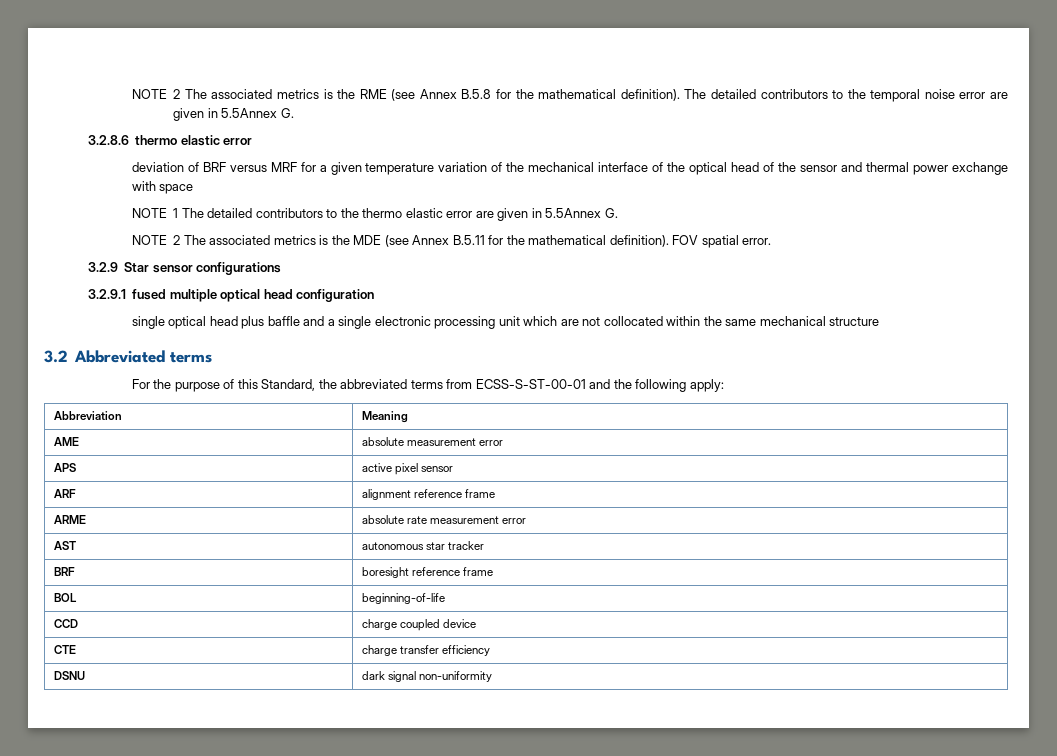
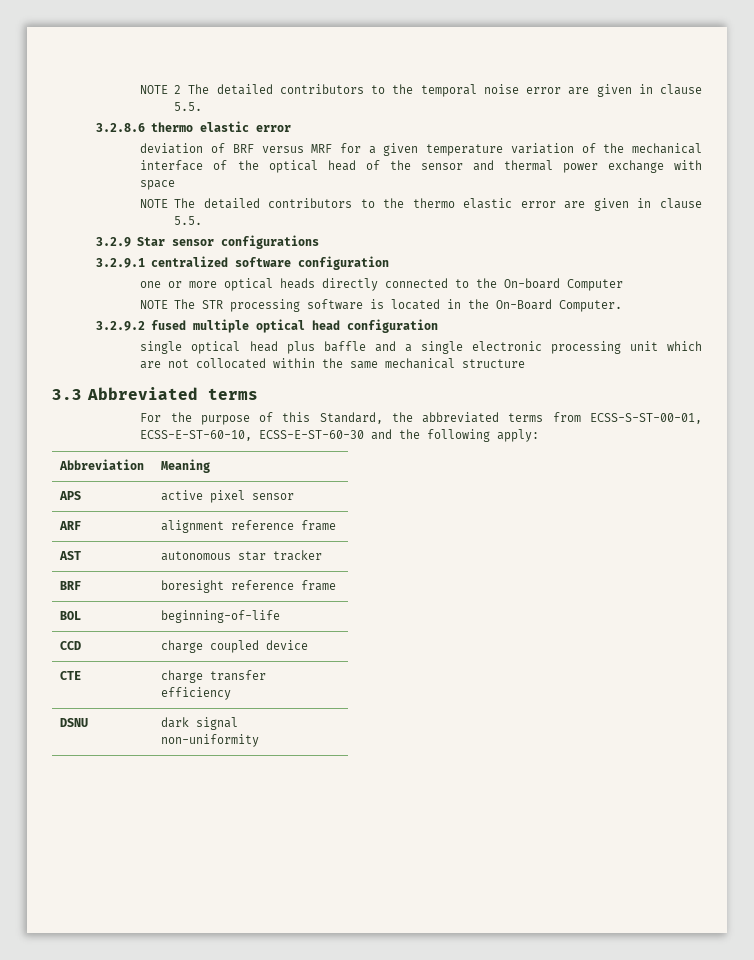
[131,89,707,101] NOTE 2 The associated metrics is the RME (see Annex B.5.8 for the mathematical definition). The -> [140,84,210,94] NOTE 2 The
[221,108,294,118] 5.5Annex G. -> [659,84,702,95] [174,102,203,111] clause 5.5.
[173,208,179,218] 1 -> (169, 203) none
[545,208,618,218] [131,235,772,248] [87,262,282,275] [87,289,126,299] 5.5Annex G. // NOTE 2 The associated metrics is the MDE (see Annex B.5.11 for the mathematical definition). FOV spatial error. // 3.2.9 Star sensor configurations // 3.2.9.1 -> [660,198,703,209] [174,216,203,225] [96,235,319,249] [96,256,389,270] [140,278,624,291] [140,299,623,312] [96,321,146,331] clause 5.5. // 3.2.9 Star sensor configurations // 3.2.9.1 centralized software configuration // one or more optical heads directly connected to the On-board Computer // NOTE The STR processing software is located in the On-Board Computer. // 3.2.9.2
[44,350,68,363] 3.2 -> [52,389,82,400] 3.3
[475,379,586,389] ECSS-S-ST-00-01 -> [590,413,703,424] [140,430,365,441] ECSS-S-ST-00-01, ECSS-E-ST-60-10, ECSS-E-ST-60-30
[53,437,79,446] [361,437,503,446] // AME | absolute measurement error -> (211, 466) none
[53,515,86,524] [361,515,527,524] // ARME | absolute rate measurement error -> (337, 525) none

